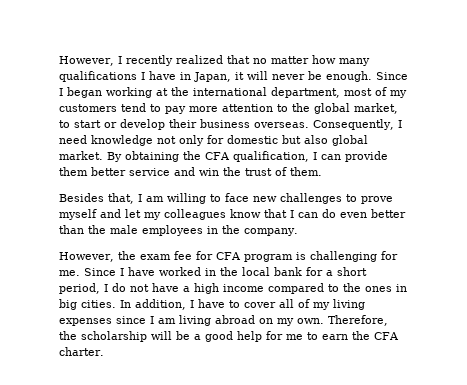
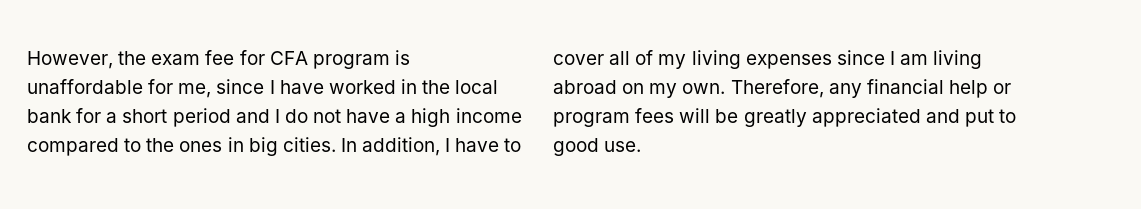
[59,55,370,66] [59,71,408,82] [59,87,407,98] [59,103,398,114] [59,119,402,130] [59,135,368,146] [59,151,388,162] [59,167,322,176] [59,193,393,204] [59,209,406,220] [59,225,298,236] [59,252,114,262] However, I recently realized that no matter how many qualifications I have in Japan, it will never be enough. Since I began working at the international department, most of my customers tend to pay more attention to the global market, to start or develop their business overseas. Consequently, I need knowledge not only for domestic but also global market. By obtaining the CFA qualification, I can provide them better service and win the trust of them. // Besides that, I am willing to face new challenges to prove myself and let my colleagues know that I can do even better than the male employees in the company. // However, -> [27,51,113,69] However,
[309,251,398,262] [59,268,116,276] challenging for me. Since -> [27,79,265,98] unaffordable for me, since
[59,283,100,294] period, -> [172,108,270,127] period and
[59,331,399,342] [59,347,104,356] the scholarship will be a good help for me to earn the CFA charter. -> [828,79,1012,98] [553,108,1017,127] [553,138,642,156] any financial help or program fees will be greatly appreciated and put to good use.

